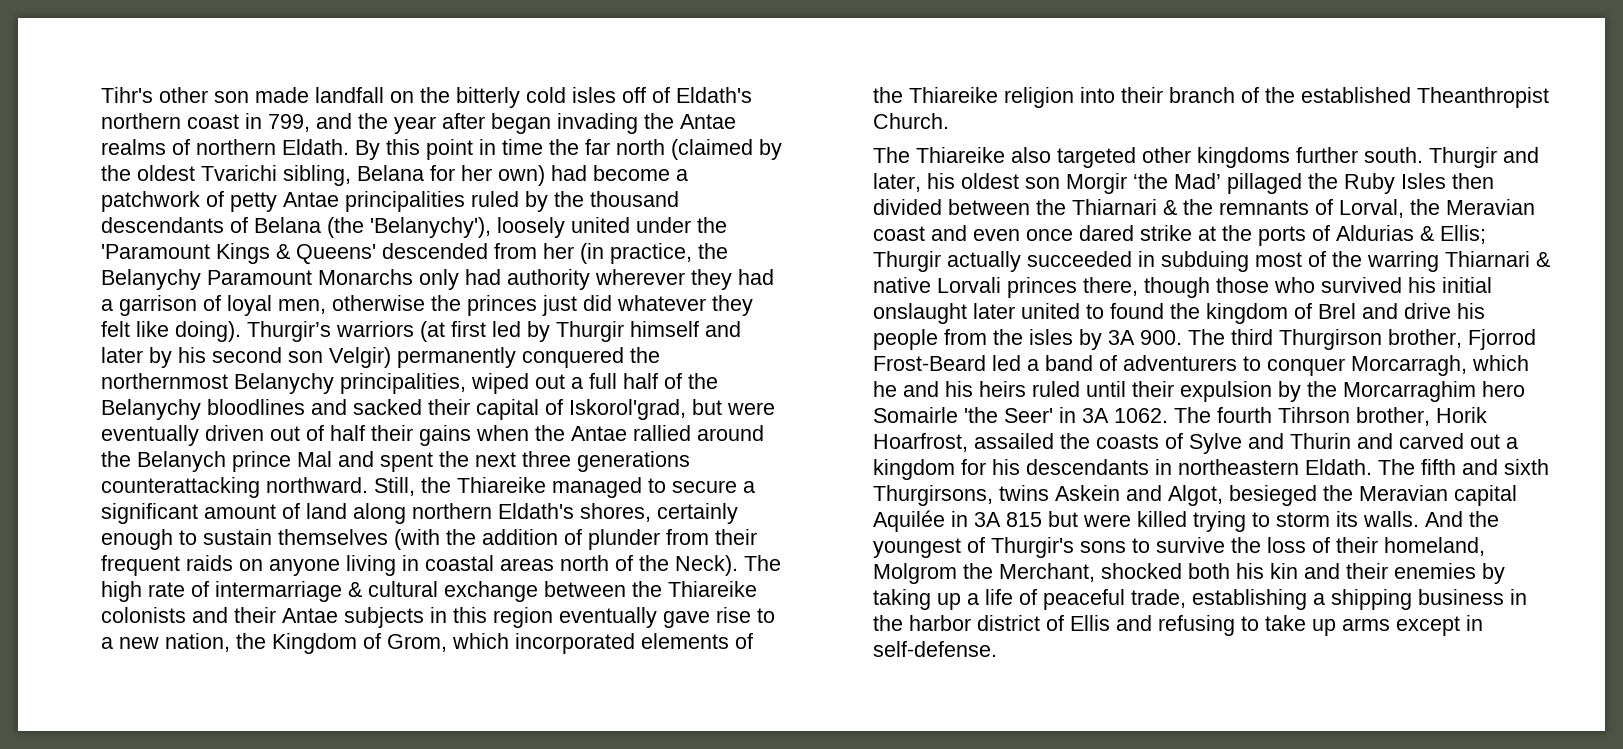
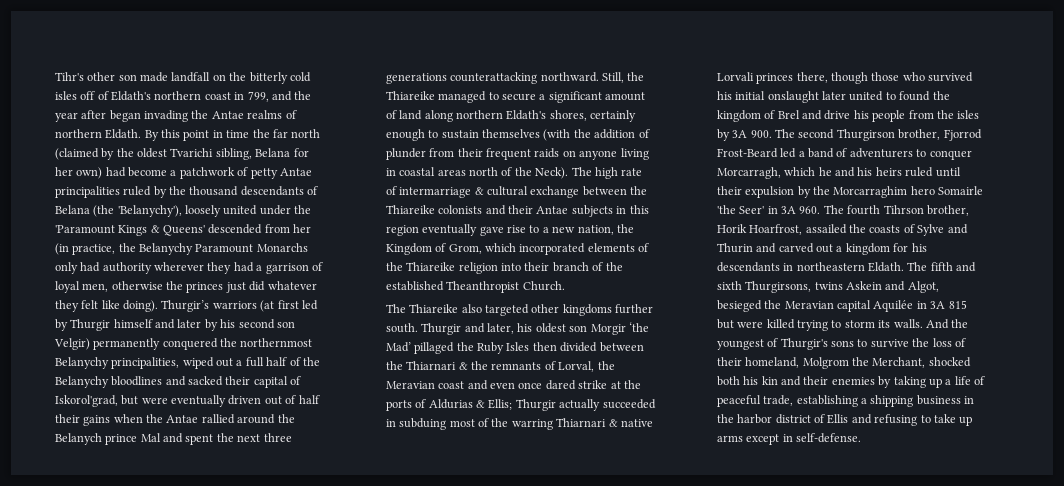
[1230,329,1273,345] third -> [798,129,835,139] second
[1113,408,1168,423] 1062. -> [799,206,821,214] 960.

